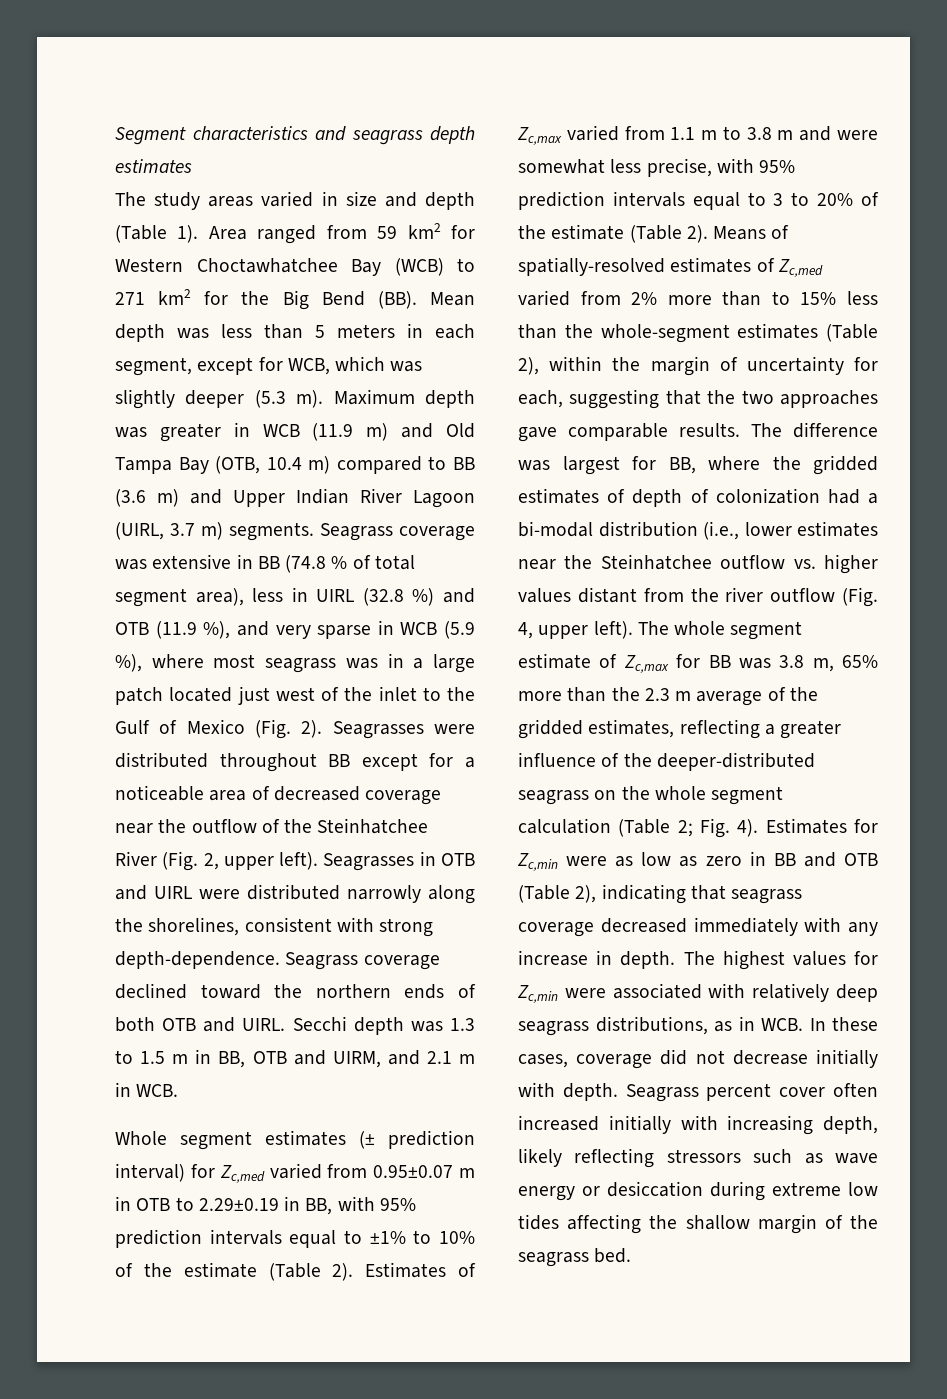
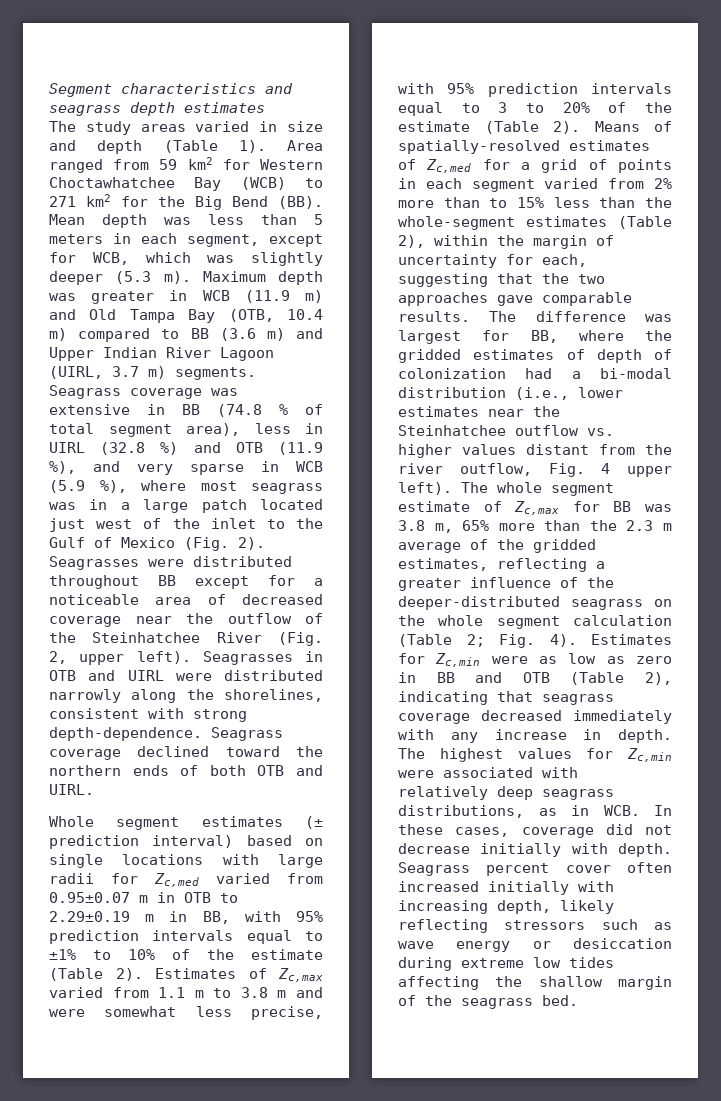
[292,1016,475,1035] [115,1049,476,1068] [115,1082,179,1097] Secchi depth was 1.3 to 1.5 m in BB, OTB and UIRM, and 2.1 m in WCB. -> (94, 789) none
(185, 1172) none -> [246,835,323,846] [49,854,323,868] [49,873,94,884] based on single locations with large radii
(279, 1204) none -> [145,914,155,922] m
(823, 268) none -> [482,159,672,173] [398,178,535,192] for a grid of points in each segment
[770,587,878,607] [518,622,533,639] outflow (Fig. 4, -> [459,463,611,477] outflow, Fig. 4

